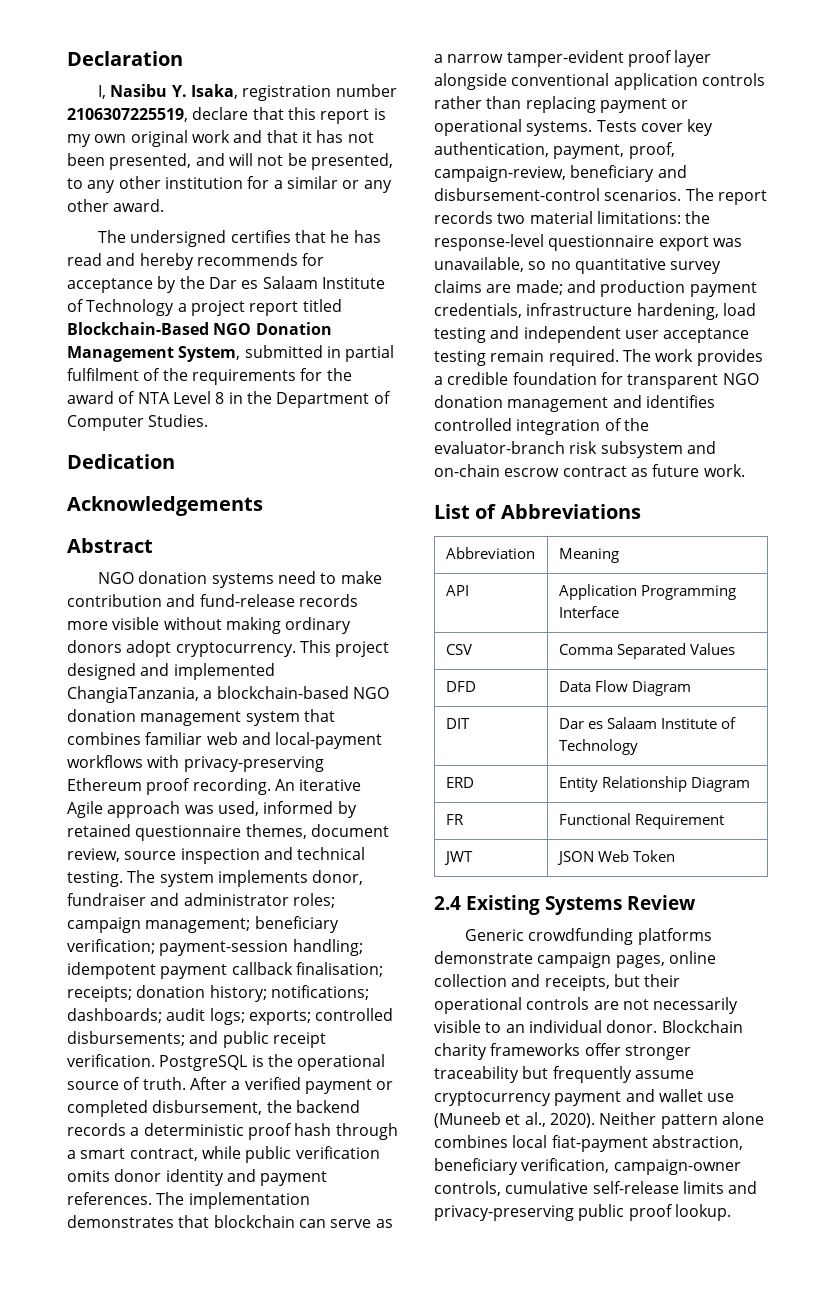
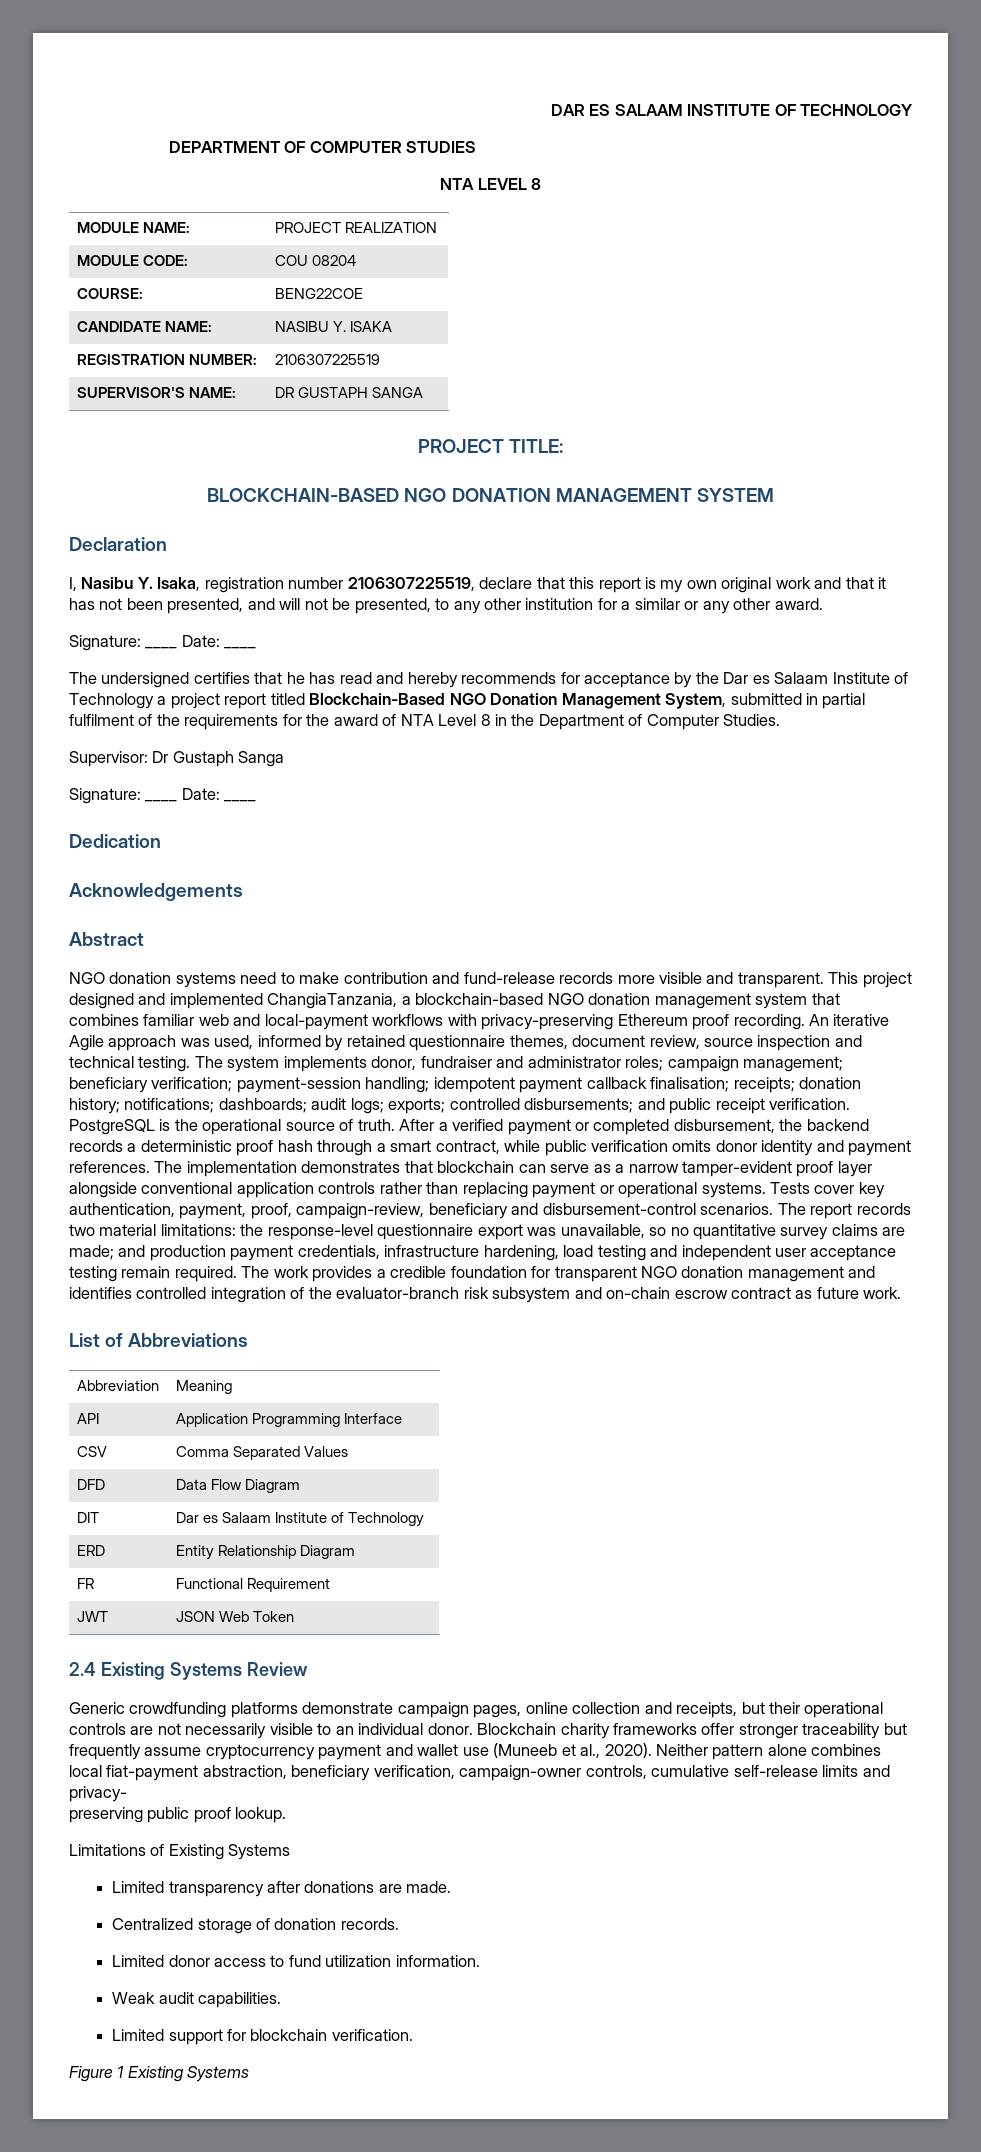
(67, 58) none -> [550,104,914,116] [168,141,477,153] [440,178,541,190] [77,222,191,233] [275,222,438,233] [77,255,189,266] [275,255,357,266] [77,288,144,299] [275,288,364,299] [77,321,213,332] [275,321,393,332] [77,354,258,365] [275,354,381,365] [77,387,237,398] [275,387,424,398] [417,439,564,453] [207,488,774,502] DAR ES SALAAM INSTITUTE OF TECHNOLOGY // DEPARTMENT OF COMPUTER STUDIES // NTA LEVEL 8 // MODULE NAME: | PROJECT REALIZATION // MODULE CODE: | COU 08204 // COURSE: | BENG22COE // CANDIDATE NAME: | NASIBU Y. ISAKA // REGISTRATION NUMBER: | 2106307225519 // SUPERVISOR'S NAME: | DR GUSTAPH SANGA // PROJECT TITLE: // BLOCKCHAIN-BASED NGO DONATION MANAGEMENT SYSTEM //
(165, 205) none -> [69,635,178,651] [181,635,220,647] [224,647,257,649] // Signature: ____ Date: ____
(209, 420) none -> [69,751,285,767] [69,788,178,804] [181,788,220,800] [224,800,257,802] // Supervisor: Dr Gustaph Sanga // Signature: ____ Date: ____
[163,617,352,634] [67,640,296,657] without making ordinary donors adopt cryptocurrency. -> [706,972,824,988] and transparent.
[434,1205,574,1221] privacy-preserving -> [69,1786,127,1802] [69,1807,143,1823] privacy- // preserving
(731, 1212) none -> [69,1844,291,1860] [112,1881,452,1897] [112,1918,399,1934] [112,1955,480,1967] [112,1992,281,2008] [112,2029,413,2045] [69,2066,250,2082] // Limitations of Existing Systems // Limited transparency after donations are made. // Centralized storage of donation records. // Limited donor access to fund utilization information. // Weak audit capabilities. // Limited support for blockchain verification. // Figure 1 Existing Systems

